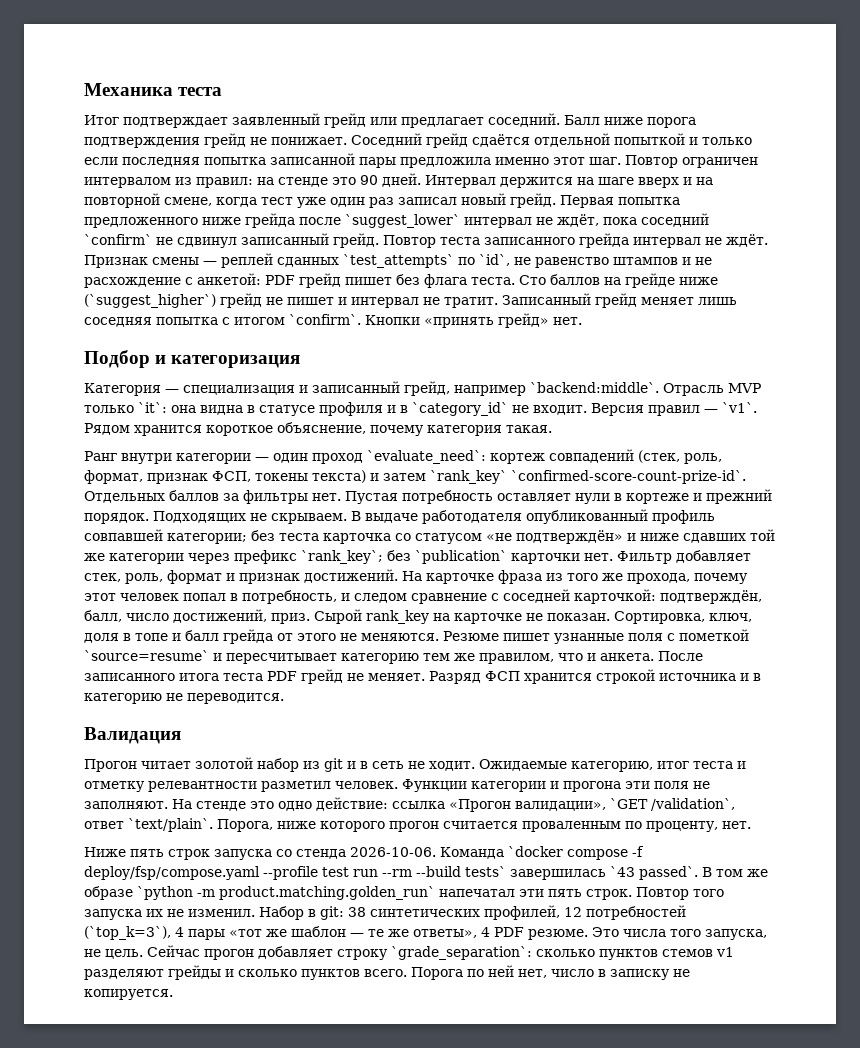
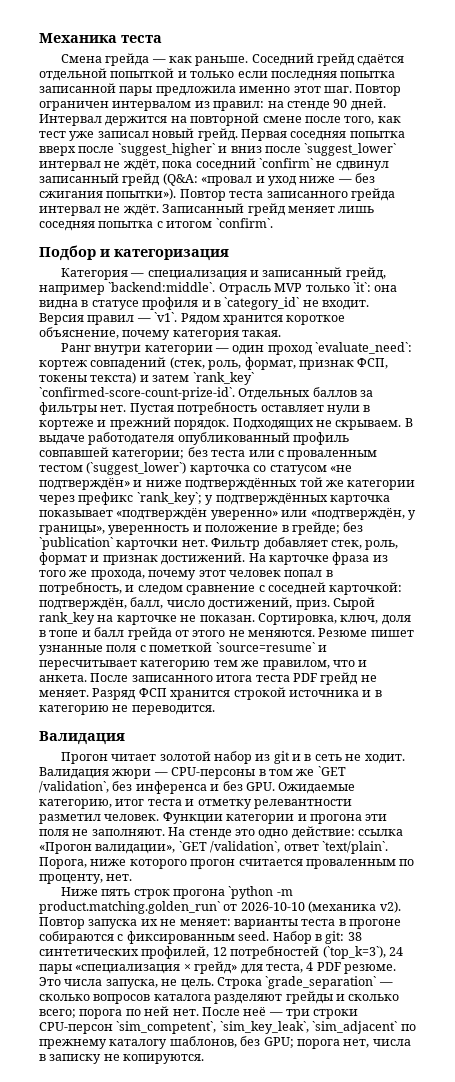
[84,113,696,128] [84,133,347,148] Итог подтверждает заявленный грейд или предлагает соседний. Балл ниже порога подтверждения грейд не понижает. -> [60,53,249,66] Смена грейда — как раньше.
[332,177,356,185] это -> (330, 106) none
[598,177,713,188] [84,193,680,208] [84,213,295,228] шаге вверх и на повторной смене, когда тест уже один раз записал новый грейд. Первая попытка предложенного ниже грейда -> [190,113,401,126] [39,128,405,141] [39,143,262,156] повторной смене после того, как тест уже записал новый грейд. Первая соседняя попытка вверх после `suggest_higher` и вниз
[333,233,379,248] грейд. -> [122,173,375,186] [39,188,177,200] грейд (Q&A: «провал и уход ниже — без сжигания попытки»).
[84,253,712,268] [84,273,718,288] [84,293,498,308] Признак смены — реплей сданных `test_attempts` по `id`, не равенство штампов и не расхождение с анкетой: PDF грейд пишет без флага теста. Сто баллов на грейде ниже (`suggest_higher`) грейд не пишет и интервал не тратит. -> (159, 210) none
[365,313,582,328] Кнопки «принять грейд» нет. -> (273, 223) none
(319, 537) none -> [248,450,378,460] [39,462,187,475] или с проваленным тестом (`suggest_lower`)
[683,533,746,543] сдавших -> [185,478,298,490] подтверждённых
(383, 557) none -> [205,493,390,505] [39,508,416,520] [39,522,340,535] у подтверждённых карточка показывает «подтверждён уверенно» или «подтверждён, у границы», уверенность и положение в грейде;
(475, 766) none -> [39,766,346,779] [39,781,275,794] Валидация жюри — CPU-персоны в том же `GET /validation`, без инференса и без GPU.
[214,846,644,860] [84,866,768,880] [84,886,724,900] [84,909,255,920] запуска со стенда 2026-10-06. Команда `docker compose -f deploy/fsp/compose.yaml --profile test run --rm --build tests` завершилась `43 passed`. В том же образе `python -m product.matching.golden_run` напечатал эти пять строк. Повтор того запуска их не изменил. -> [172,886,293,899] [39,901,401,914] [39,917,401,929] [39,931,270,944] прогона `python -m product.matching.golden_run` от 2026-10-10 (механика v2). Повтор запуска их не меняет: варианты теста в прогоне собираются с фиксированным seed.
[175,926,477,940] 4 пары «тот же шаблон — те же ответы», -> [388,947,403,956] [39,961,303,974] 24 пары «специализация × грейд» для теста,
[670,929,701,937] того -> (103, 982) none
[147,945,734,960] [84,965,594,980] Сейчас прогон добавляет строку `grade_separation`: сколько пунктов стемов v1 разделяют грейды и сколько пунктов всего. Порога по ней нет, число -> [216,976,393,989] [39,991,400,1004] [39,1006,359,1019] [39,1021,416,1034] [39,1036,411,1049] Строка `grade_separation` — сколько вопросов каталога разделяют грейды и сколько всего; порога по ней нет. После неё — три строки CPU-персон `sim_competent`, `sim_key_leak`, `sim_adjacent` по прежнему каталогу шаблонов, без GPU; порога нет, числа
[84,989,173,1000] копируется. -> [123,1054,205,1064] копируются.

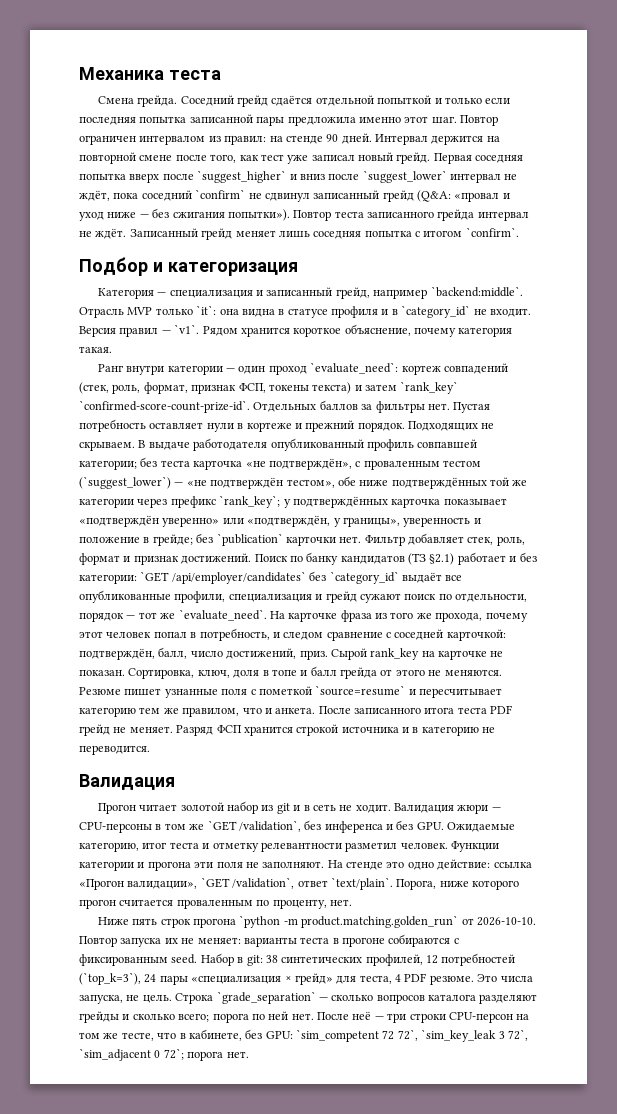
[105,53,249,66] грейда — как раньше. -> [137,95,178,107] грейда.
[248,450,275,457] или -> [193,458,352,470] карточка «не подтверждён»,
[189,465,352,475] [39,478,143,490] карточка со статусом «не подтверждён» и -> [174,476,356,489] — «не подтверждён тестом», обе
(246, 558) none -> [254,552,537,565] [79,571,463,584] [79,590,527,603] [79,609,267,622] Поиск по банку кандидатов (ТЗ §2.1) работает и без категории: `GET /api/employer/candidates` без `category_id` выдаёт все опубликованные профили, специализация и грейд сужают поиск по отдельности, порядок — тот же `evaluate_need`.
[240,901,401,913] 2026-10-10 (механика v2). -> [476,917,536,926] 2026-10-10.
[116,1021,416,1034] [39,1036,411,1049] [39,1054,205,1064] `sim_competent`, `sim_key_leak`, `sim_adjacent` по прежнему каталогу шаблонов, без GPU; порога нет, числа в записку не копируются. -> [516,1014,530,1020] [79,1029,528,1042] [79,1048,249,1061] на том же тесте, что в кабинете, без GPU: `sim_competent 72 72`, `sim_key_leak 3 72`, `sim_adjacent 0 72`; порога нет.

